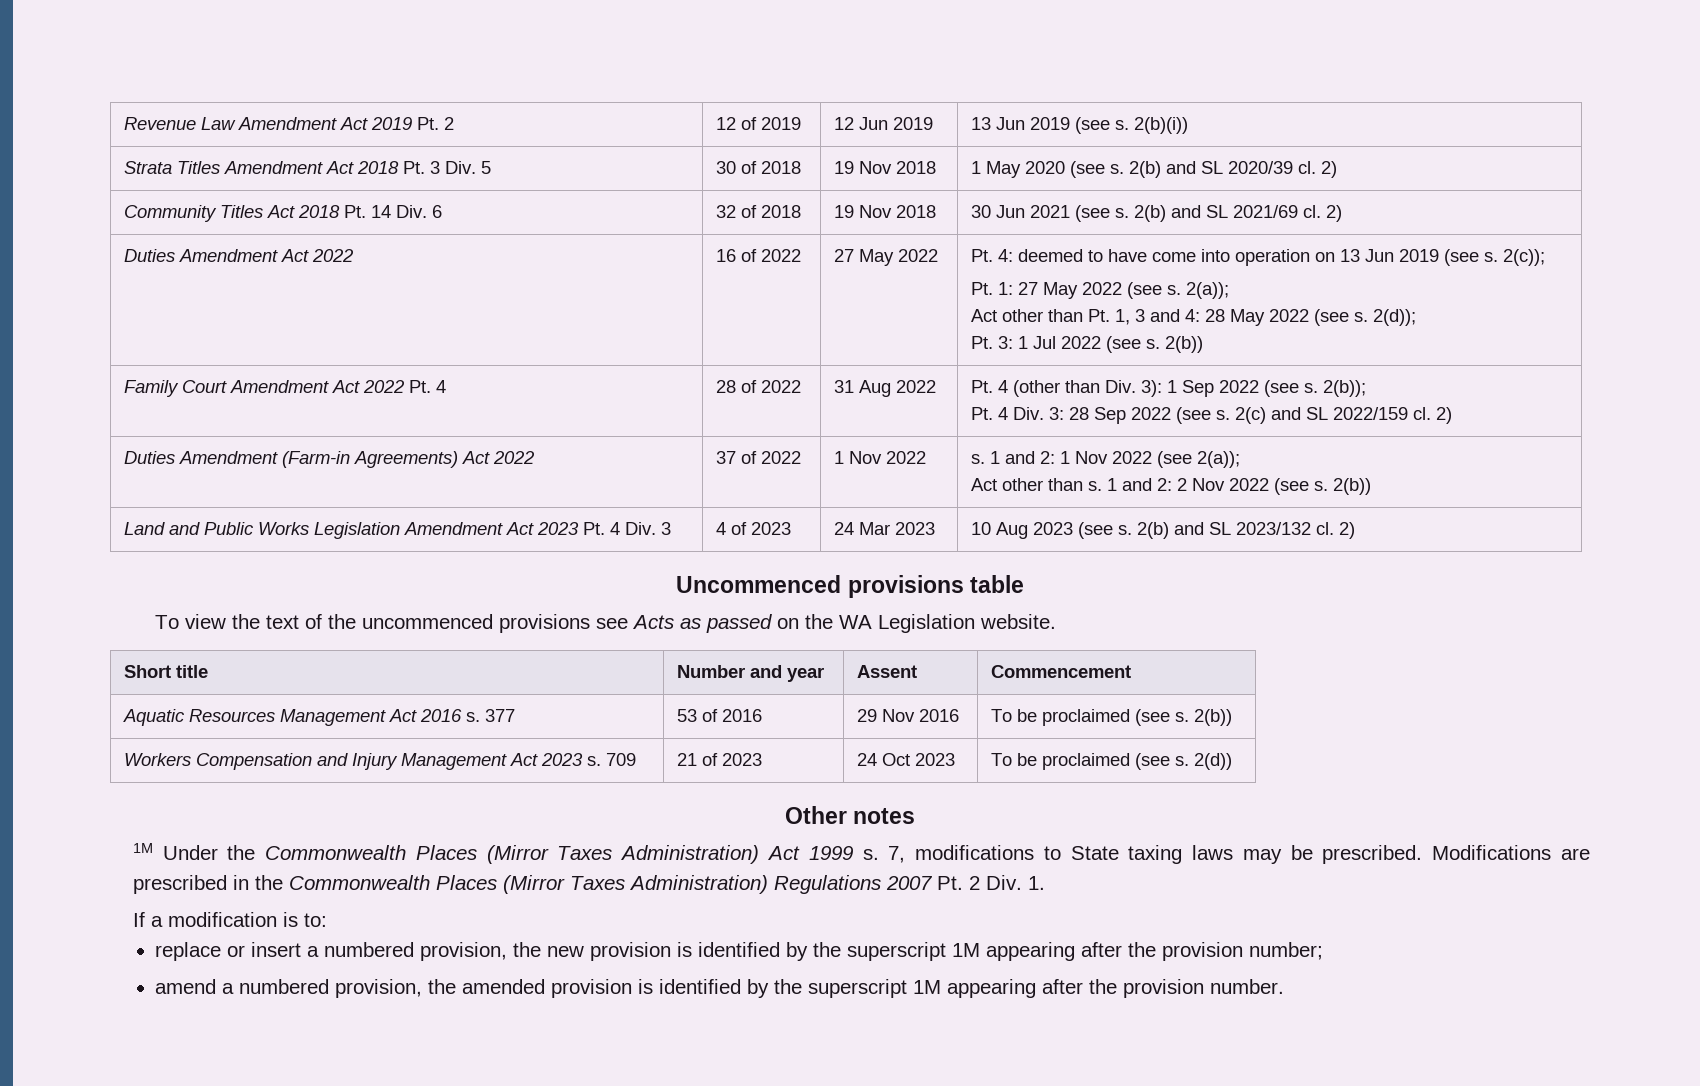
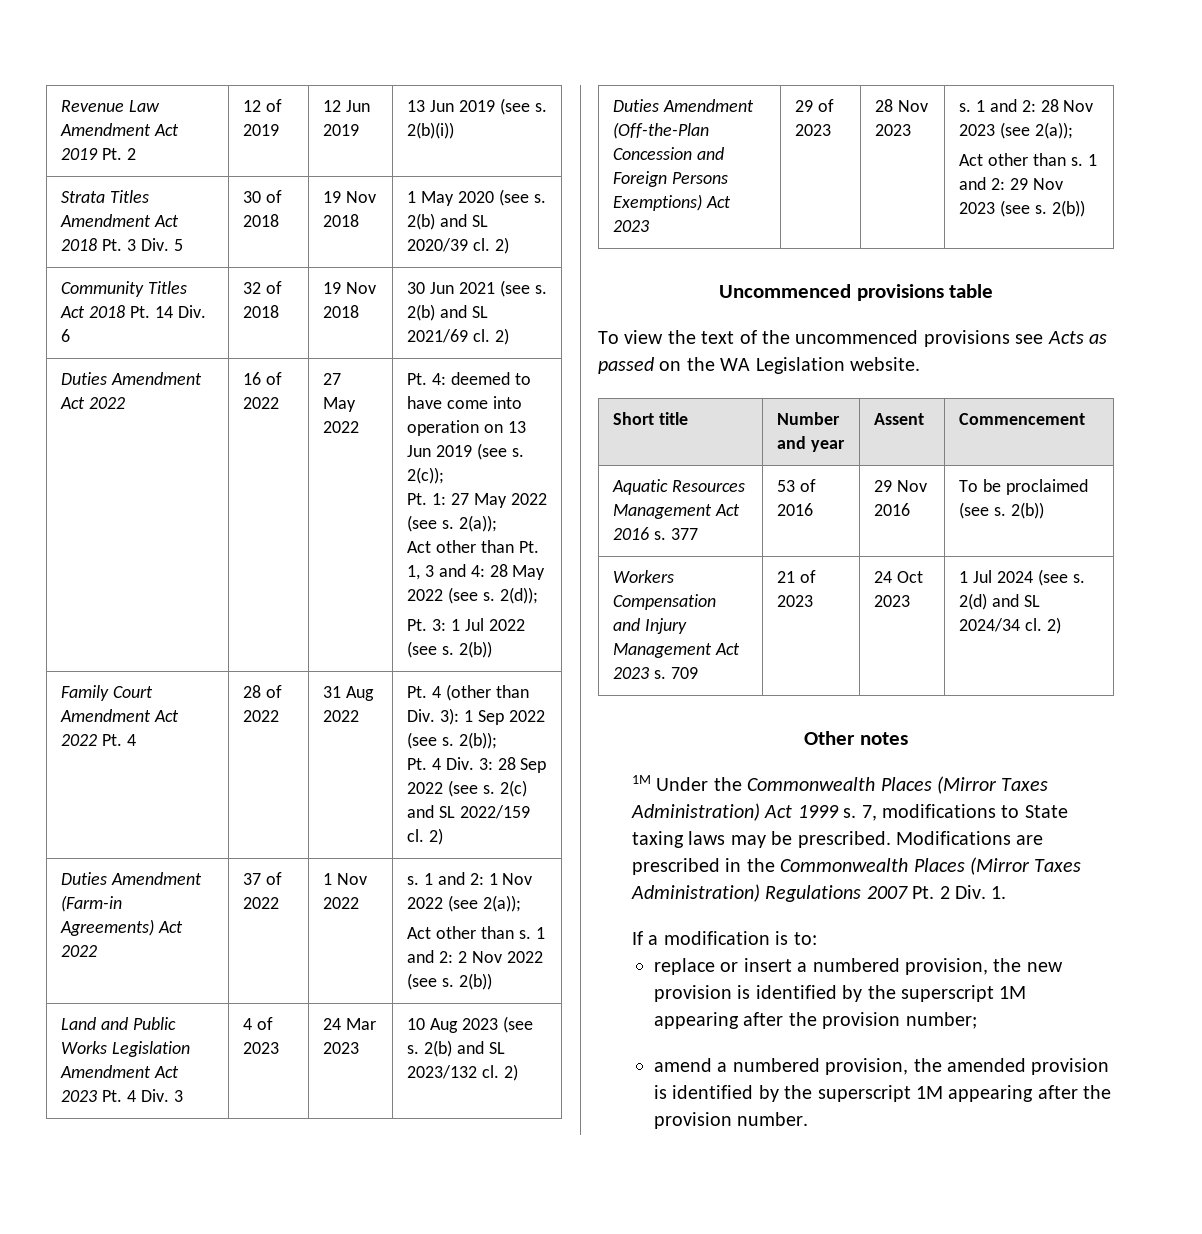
(1356, 530) none -> [613,99,755,112] [613,122,710,139] [613,147,725,160] [613,171,729,187] [613,194,732,211] [613,220,650,232] [795,99,835,112] [795,124,832,136] [875,99,929,112] [875,124,912,136] [959,99,1094,112] [959,122,1073,139] [959,153,1097,166] [959,177,1063,190] [959,200,1085,217] // Duties Amendment (Off-the-Plan Concession and Foreign Persons Exemptions) Act 2023 | 29 of 2023 | 28 Nov 2023 | s. 1 and 2: 28 Nov 2023 (see 2(a)); // Act other than s. 1 and 2: 29 Nov 2023 (see s. 2(b))
[991,753,1233,770] To be proclaimed (see s. 2(d)) -> [959,569,1085,586] [959,593,1040,610] [959,617,1061,634] 1 Jul 2024 (see s. 2(d) and SL 2024/34 cl. 2)

